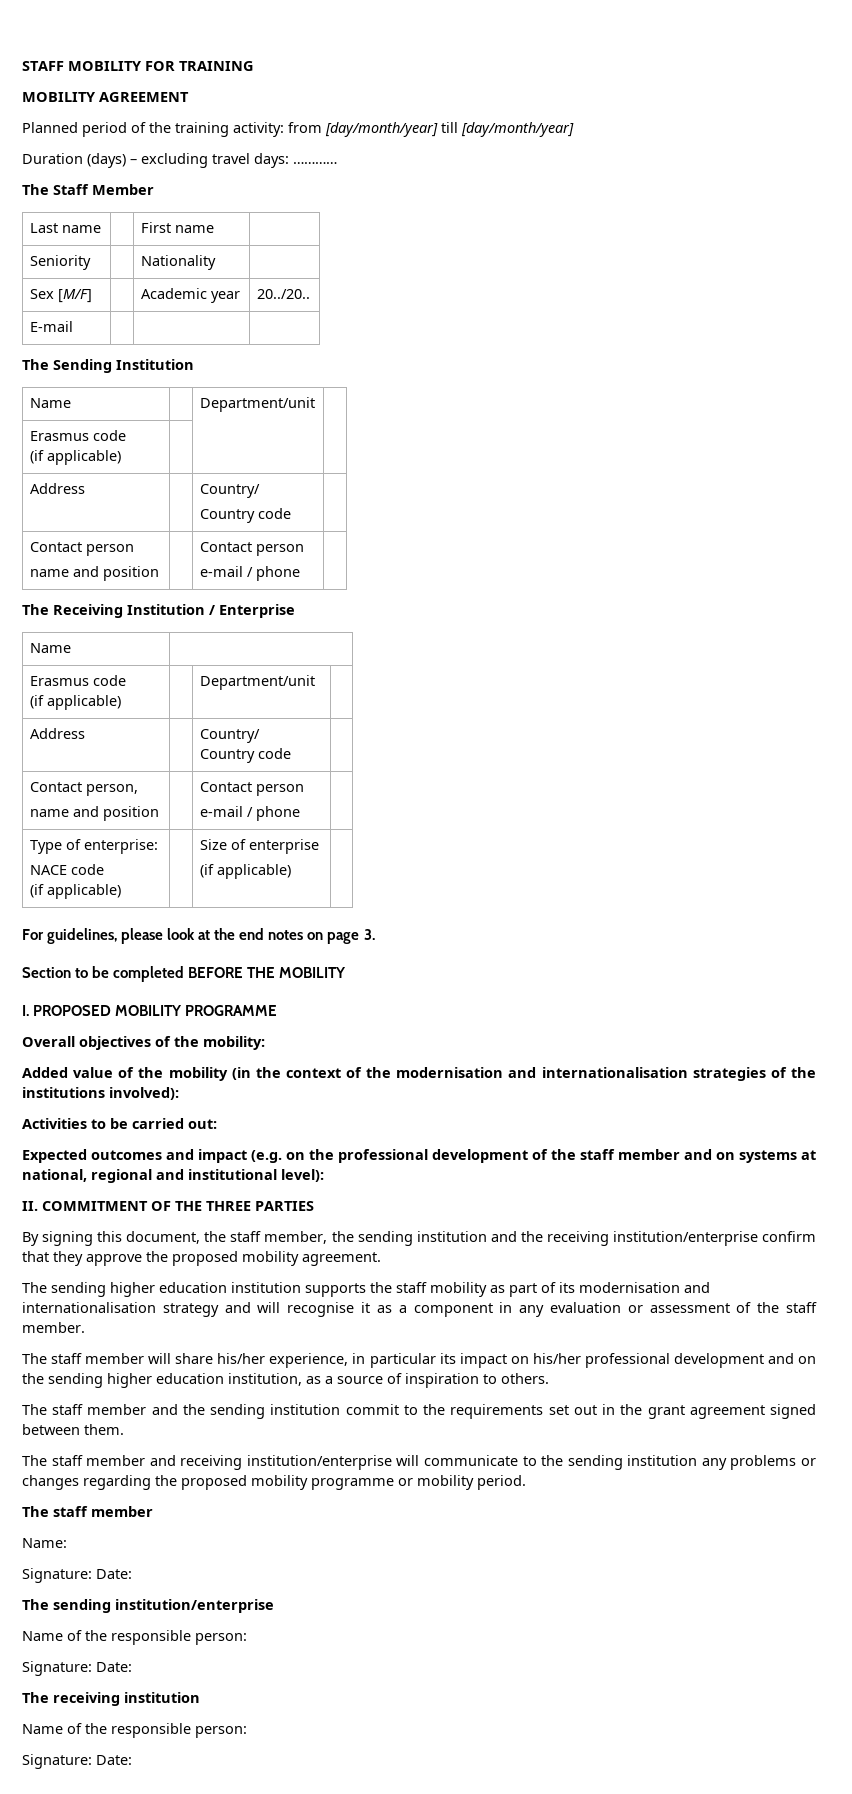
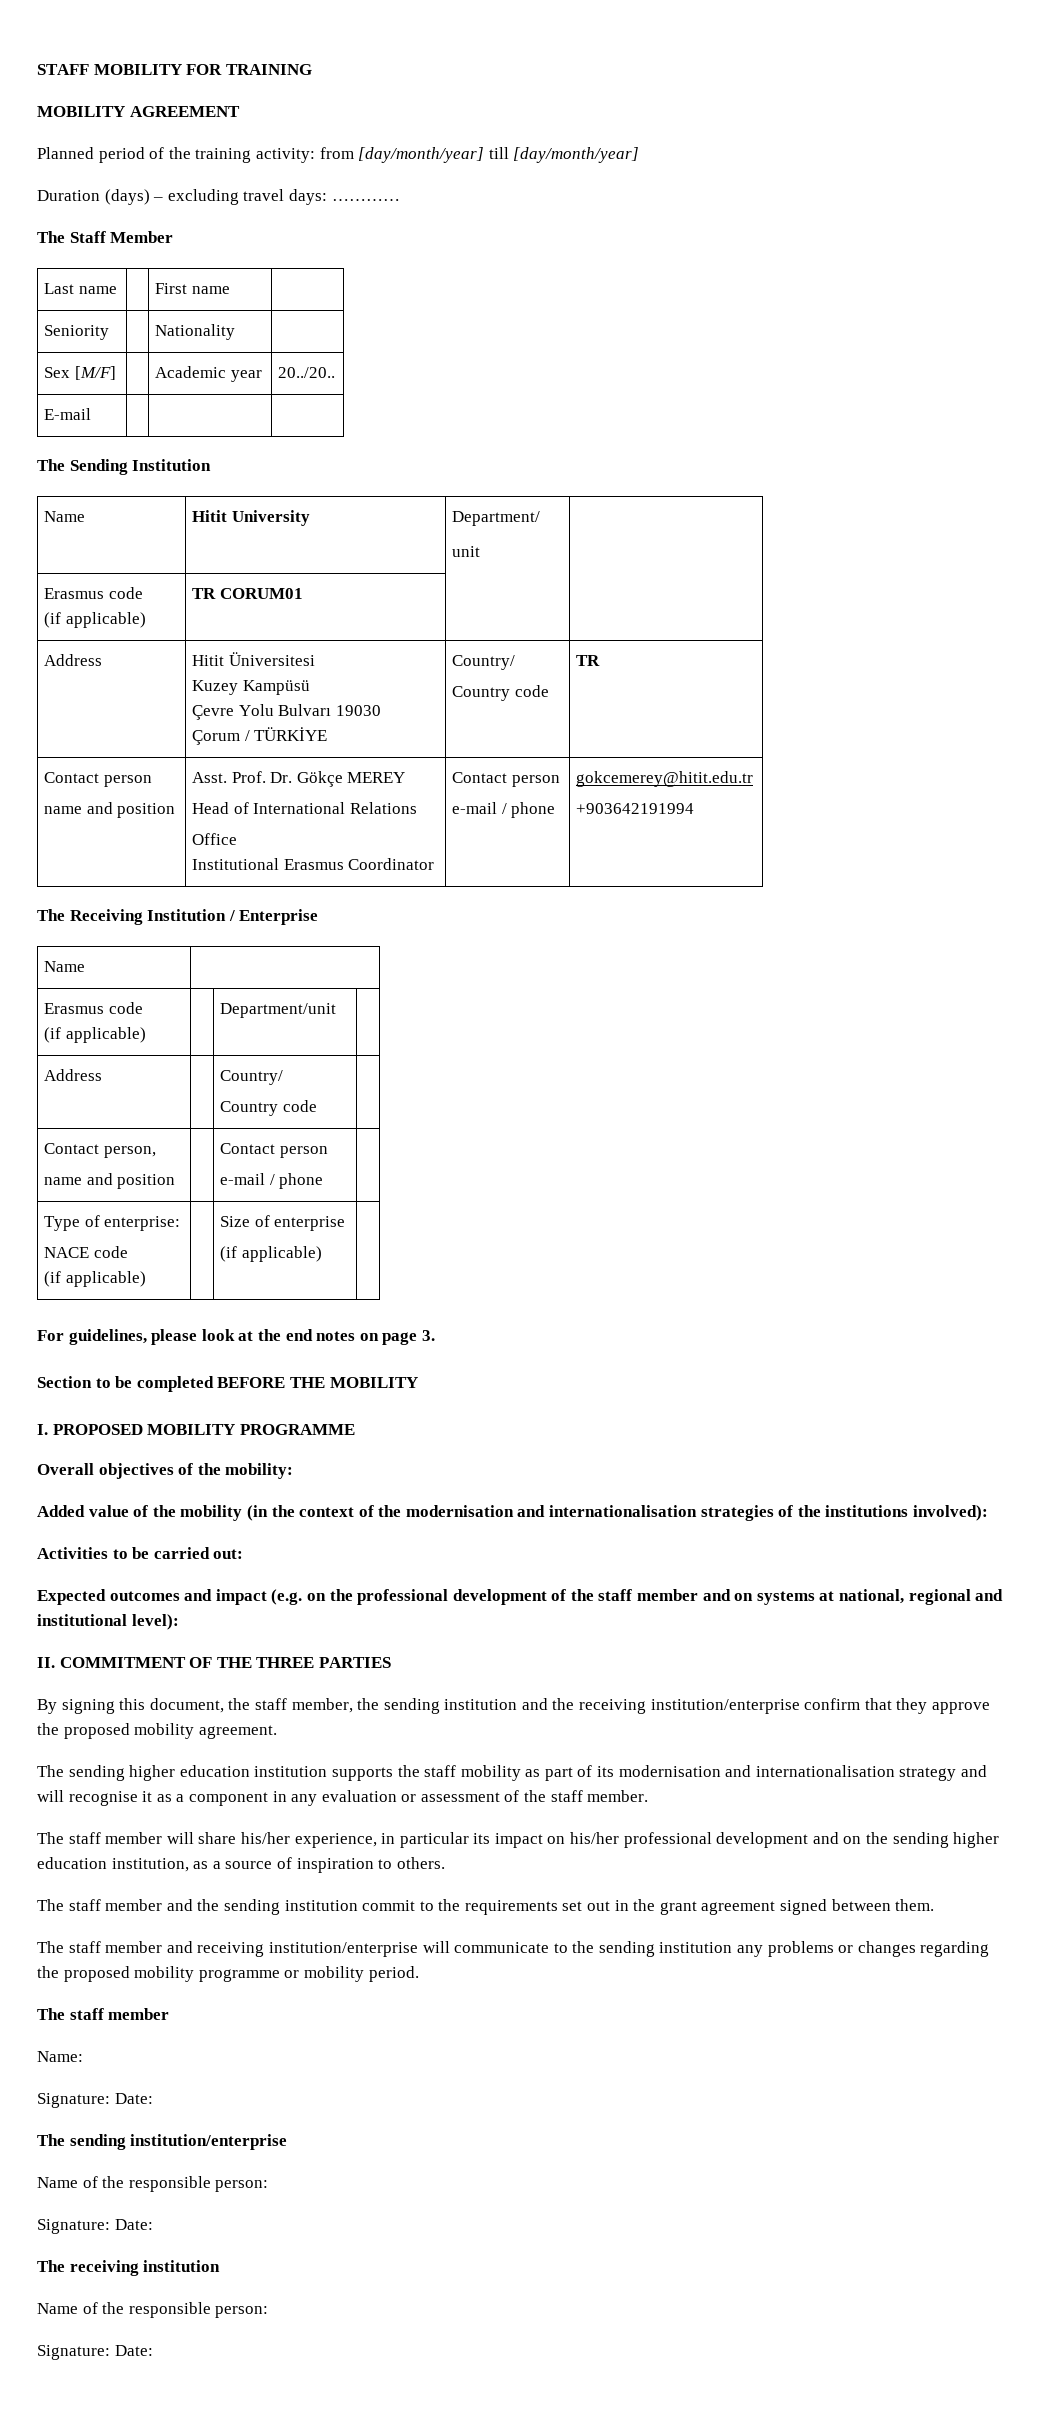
[199,397,315,412] [29,430,126,441] [29,450,121,465] [29,483,85,494] [199,484,260,498] [199,508,291,523] | Department/unit | // Erasmus code // (if applicable) | | | // Address | | Country/ // Country code | -> [192,510,310,526] [452,511,541,526] [452,546,481,557] [44,587,143,599] [44,612,146,628] [192,588,303,599] [44,654,103,666] [192,652,315,666] [192,680,310,695] [192,704,381,720] [192,727,328,745] [452,655,516,670] [452,685,549,701] [576,655,601,666] Hitit University | Department/ // unit | // Erasmus code // (if applicable) | TR CORUM01 | | // Address | Hitit Üniversitesi // Kuzey Kampüsü // Çevre Yolu Bulvarı 19030 // Çorum / TÜRKİYE | Country/ // Country code | TR
[199,542,304,556] [199,566,300,581] | Contact person // e-mail / phone | -> [192,771,406,787] [192,802,417,814] [192,833,238,845] [192,858,435,870] [452,772,560,787] [452,802,556,818] [576,771,754,787] [576,803,695,814] Asst. Prof. Dr. Gökçe MEREY // Head of International Relations // Office // Institutional Erasmus Coordinator | Contact person // e-mail / phone | gokcemerey@hitit.edu.tr // +903642191994

